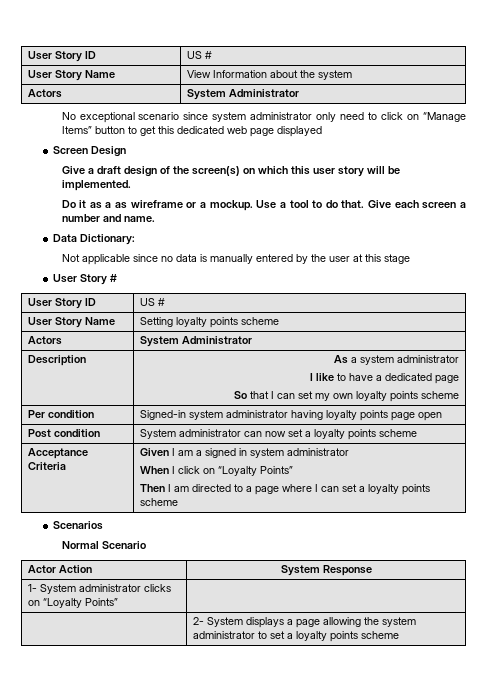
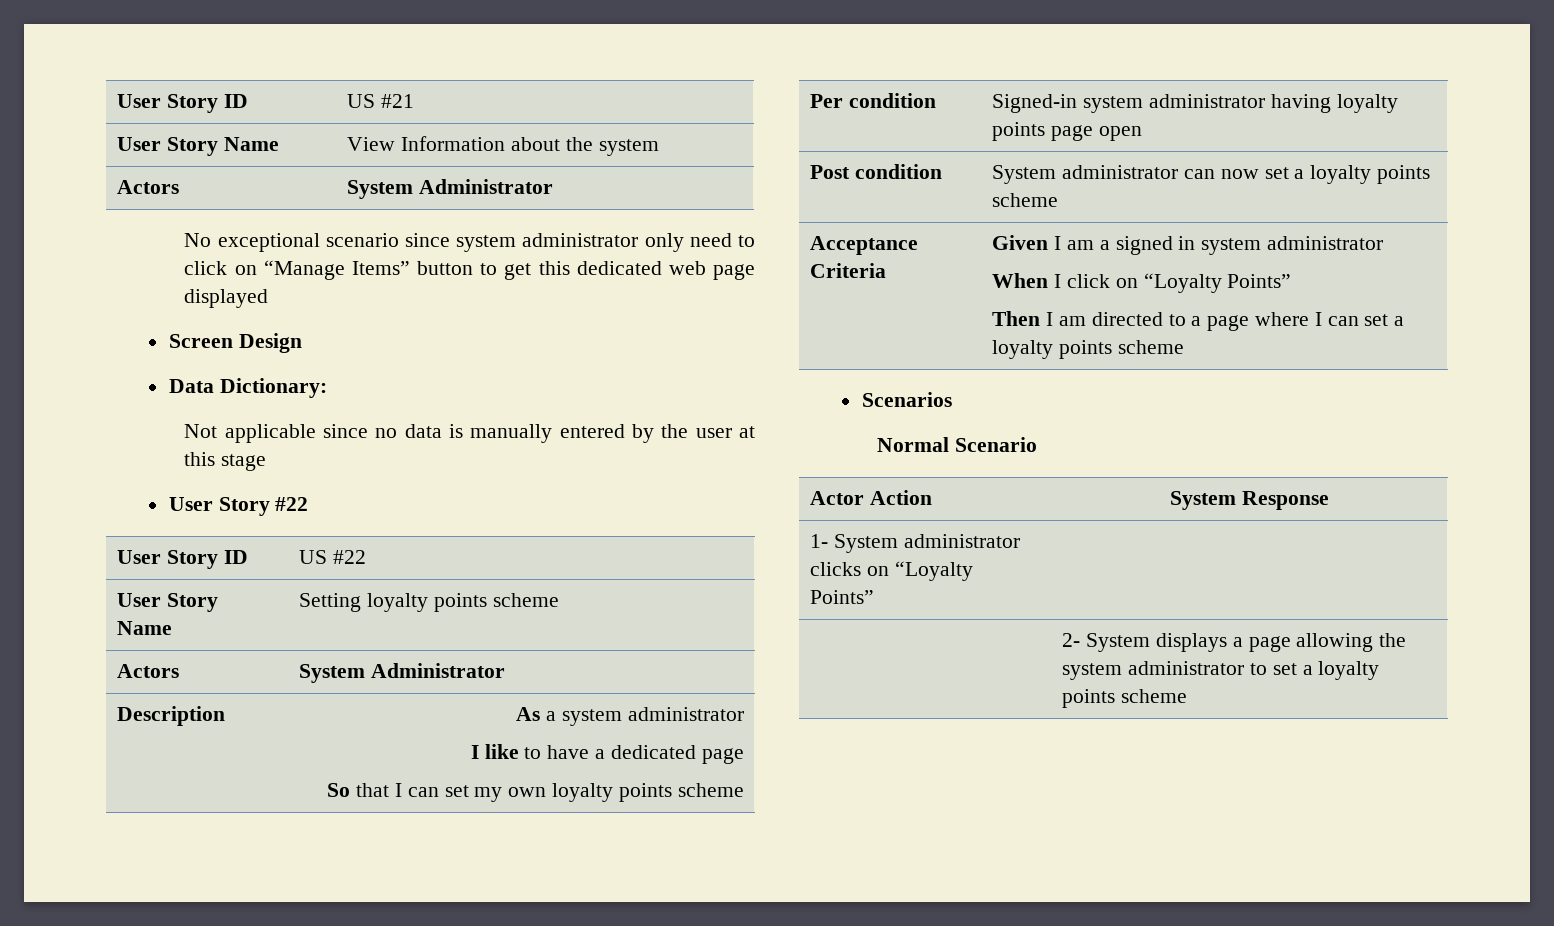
[27,51,96,62] [186,51,212,59] User Story ID | US # -> [117,94,248,113] [347,94,415,108] User Story ID | US #21
[61,166,400,177] [61,180,131,191] [61,200,466,211] [61,214,155,222] // Give a draft design of the screen(s) on which this user story will be implemented. // Do it as a as wireframe or a mockup. Use a tool to do that. Give each screen a number and name. -> (302, 343) none
[110,274,118,282] [27,298,96,309] [139,298,165,306] # // User Story ID | US # -> [275,497,309,511] [117,550,248,569] [299,550,367,564] #22 // User Story ID | US #22

